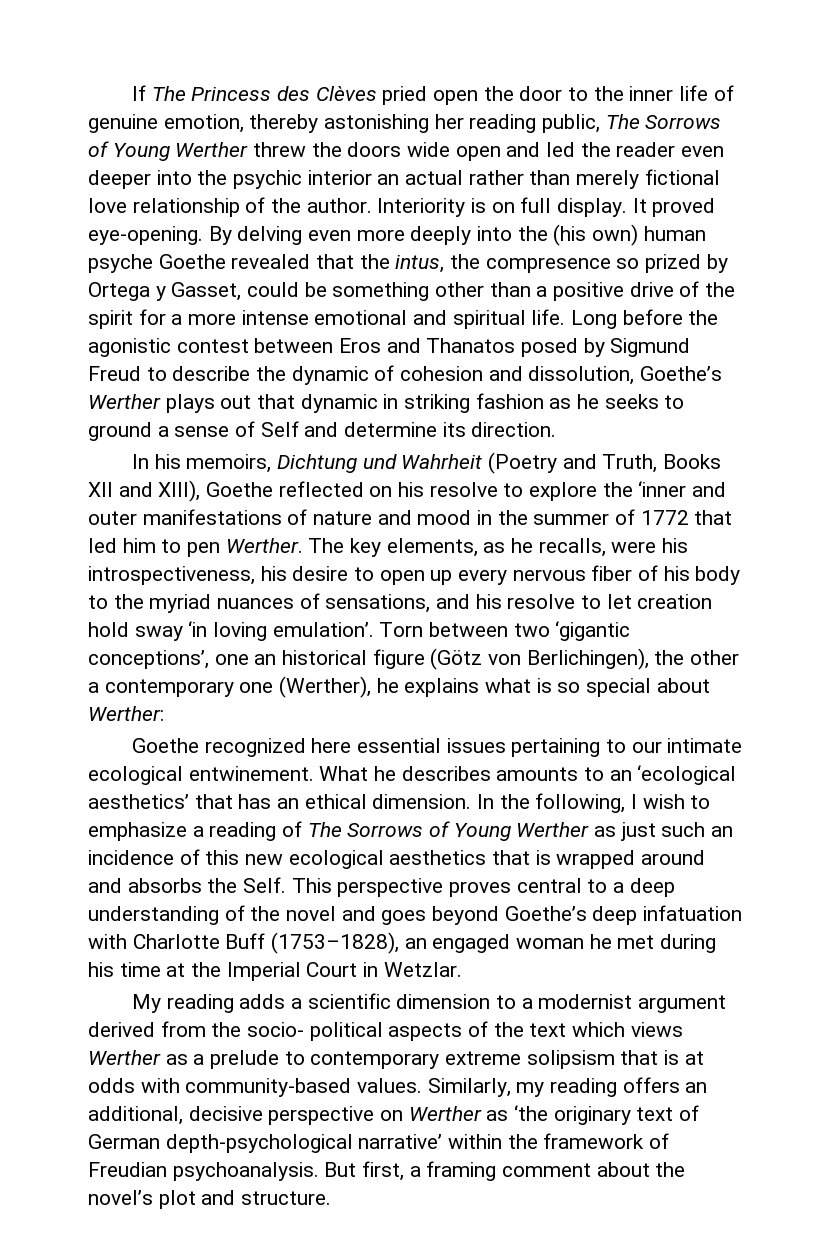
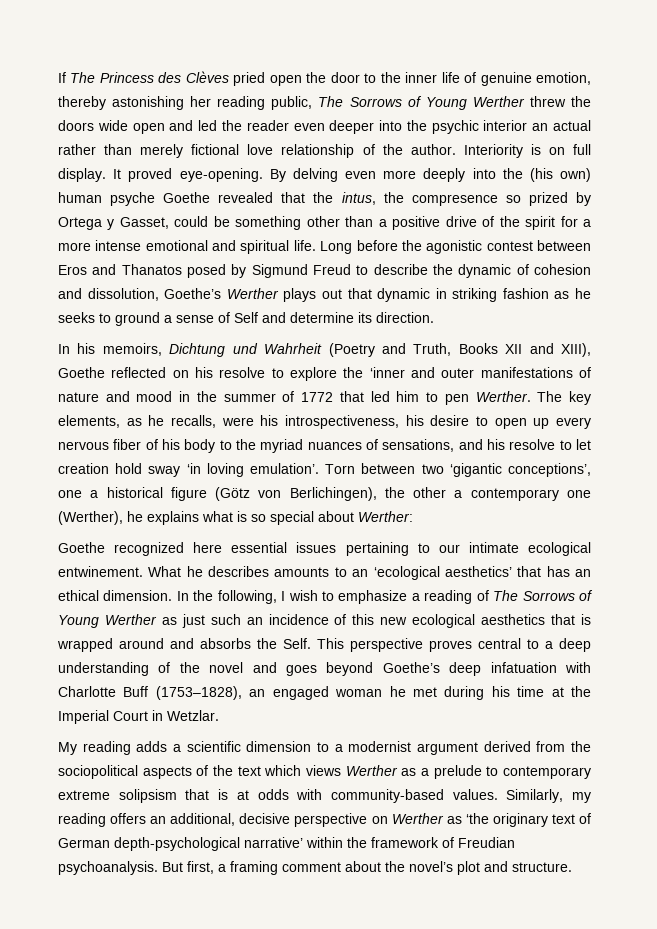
[254,654,277,665] an -> [90,490,99,498] a
[247,1022,383,1041] socio- political -> [58,765,138,779] sociopolitical

